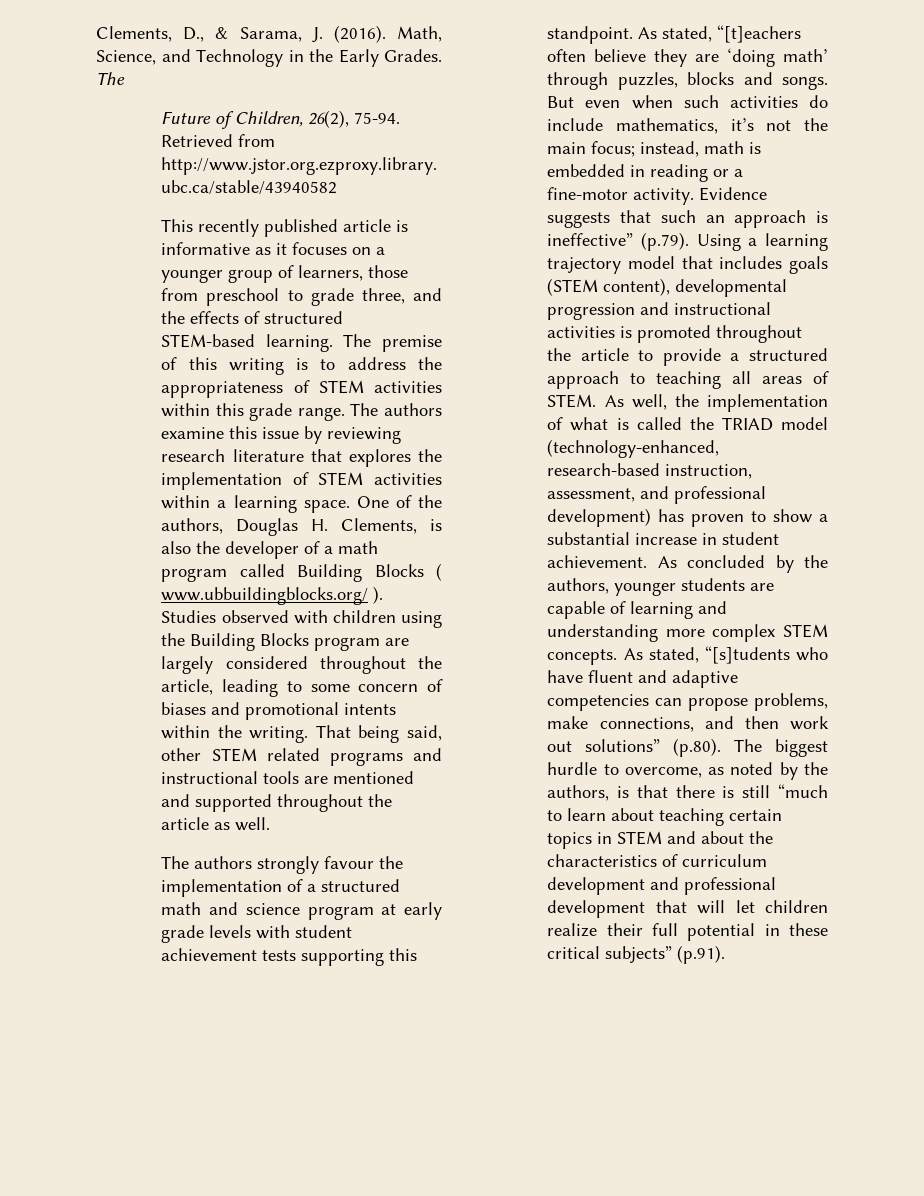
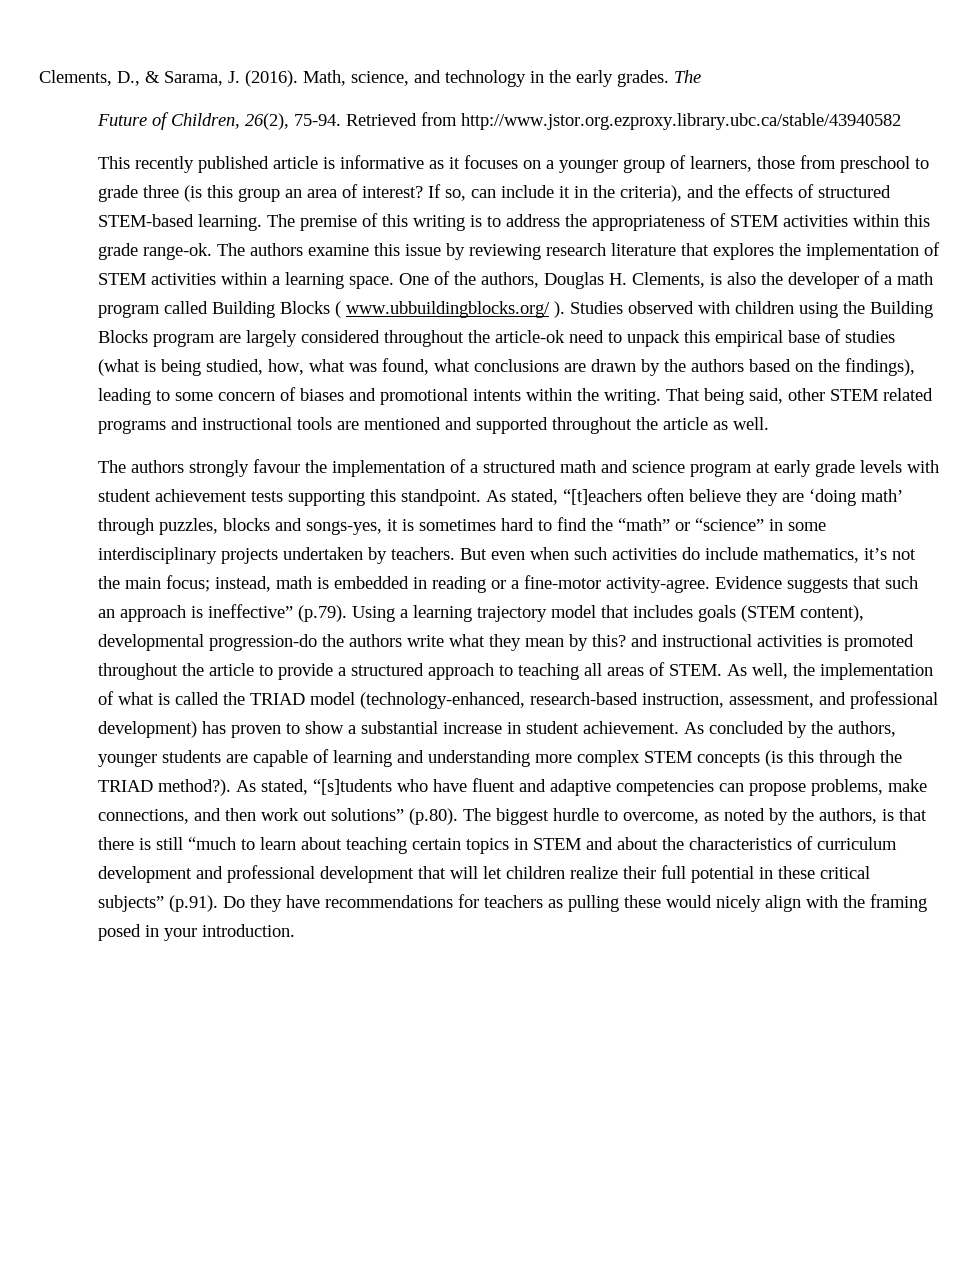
[96,49,442,67] Science, and Technology in the Early Grades. -> [351,70,669,87] science, and technology in the early grades.
[361,288,405,304] three, -> [143,184,683,202] three (is this group an area of interest? If so, can include it in the criteria),
[297,407,345,421] range. -> [143,243,213,260] range-ok.
[161,679,214,695] article, -> [495,329,896,347] [98,358,916,376] article-ok need to unpack this empirical base of studies (what is being studied, how, what was found, what conclusions are drawn by the authors based on the findings),
[782,76,828,90] songs. -> [306,517,827,535] [98,547,456,564] songs-yes, it is sometimes hard to find the “math” or “science” in some interdisciplinary projects undertaken by teachers.
[633,188,695,205] activity. -> [606,577,711,593] activity-agree.
[547,303,636,320] progression -> [209,634,627,651] progression-do the authors write what they mean by this?
[547,649,618,665] concepts. -> [697,750,903,767] [98,779,232,796] concepts (is this through the TRIAD method?).
(726, 954) none -> [223,894,928,912] [98,924,296,941] Do they have recommendations for teachers as pulling these would nicely align with the framing posed in your introduction.

